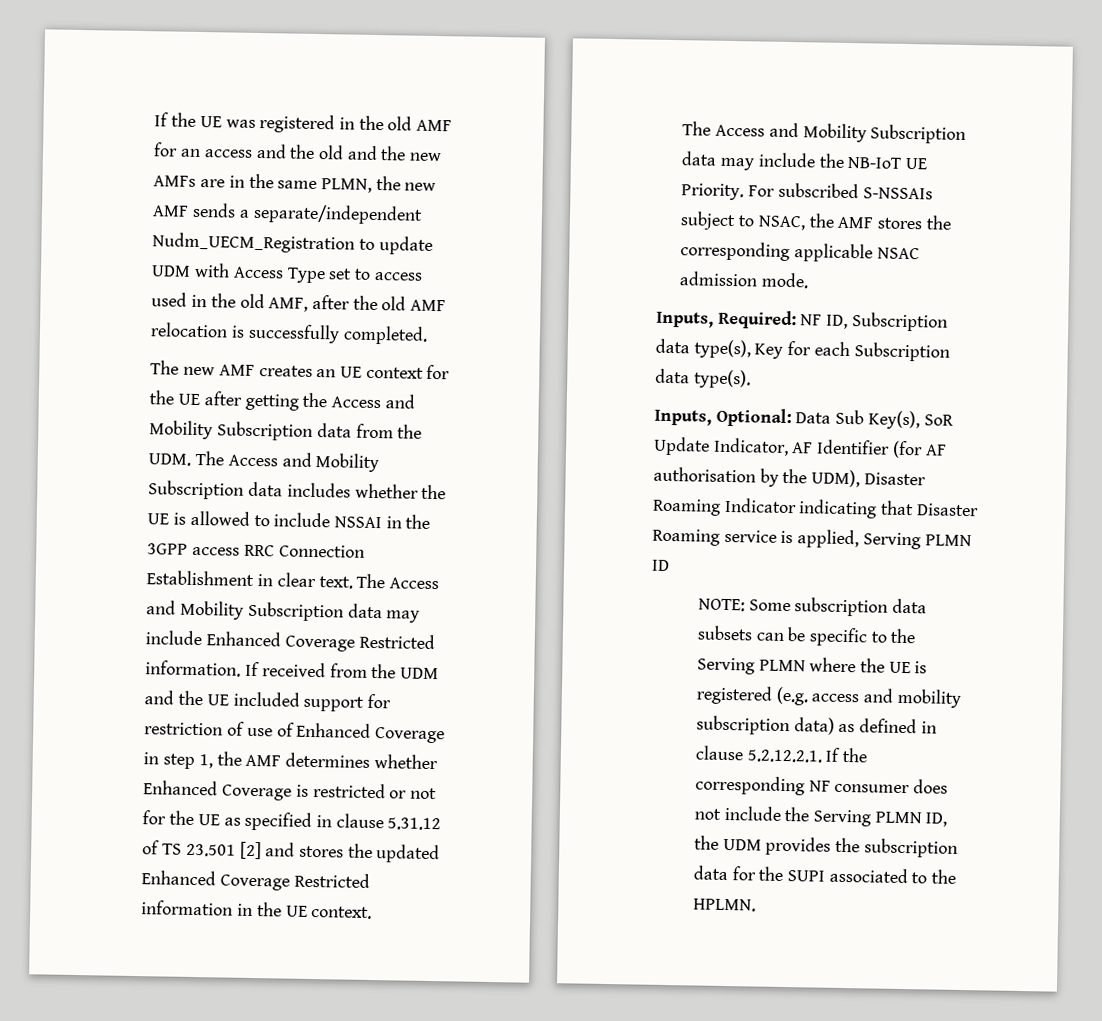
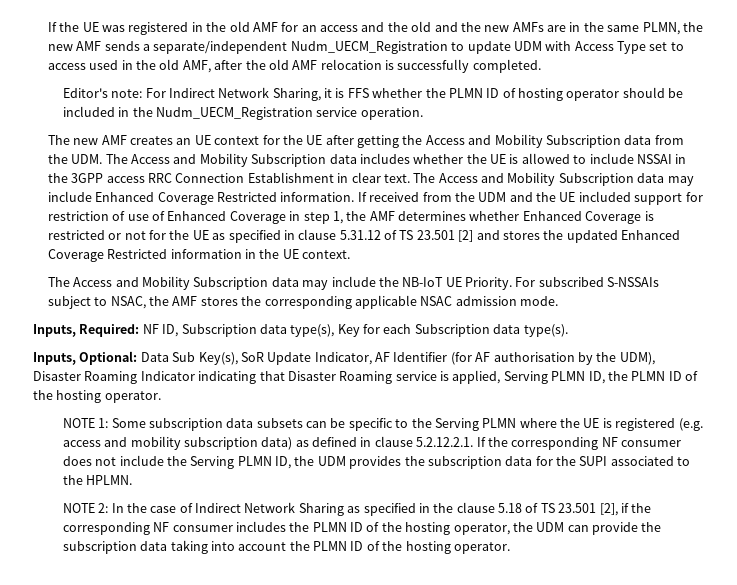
(428, 335) none -> [62,87,684,101] [62,106,423,120] // Editor's note: For Indirect Network Sharing, it is FFS whether the PLMN ID of hosting operator should be included in the Nudm_UECM_Registration service operation.
[651,559,670,572] [697,598,745,612] ID // NOTE: -> [588,371,698,384] [33,390,161,403] [62,418,109,428] ID, the PLMN ID of the hosting operator. // NOTE 1:
(756, 905) none -> [62,502,652,516] [62,521,662,535] [62,540,510,554] // NOTE 2: In the case of Indirect Network Sharing as specified in the clause 5.18 of TS 23.501 [2], if the corresponding NF consumer includes the PLMN ID of the hosting operator, the UDM can provide the subscription data taking into account the PLMN ID of the hosting operator.

